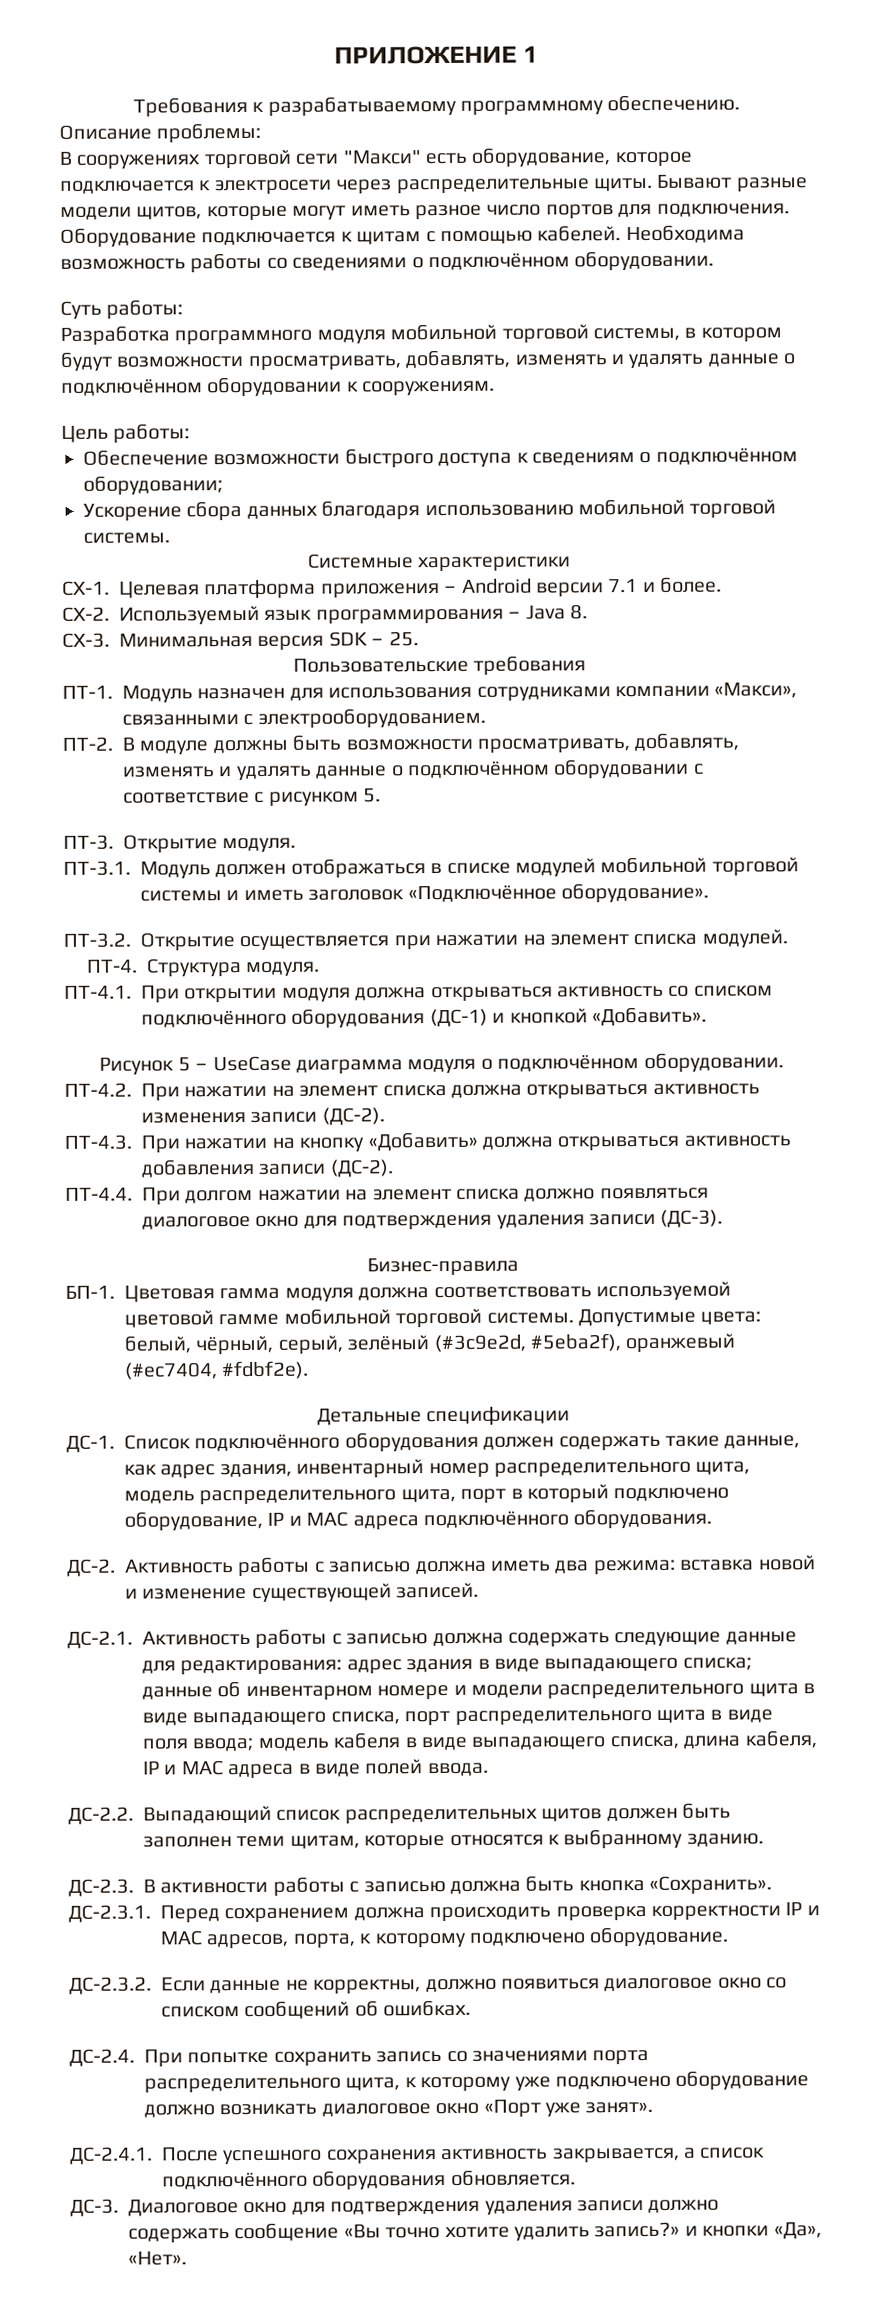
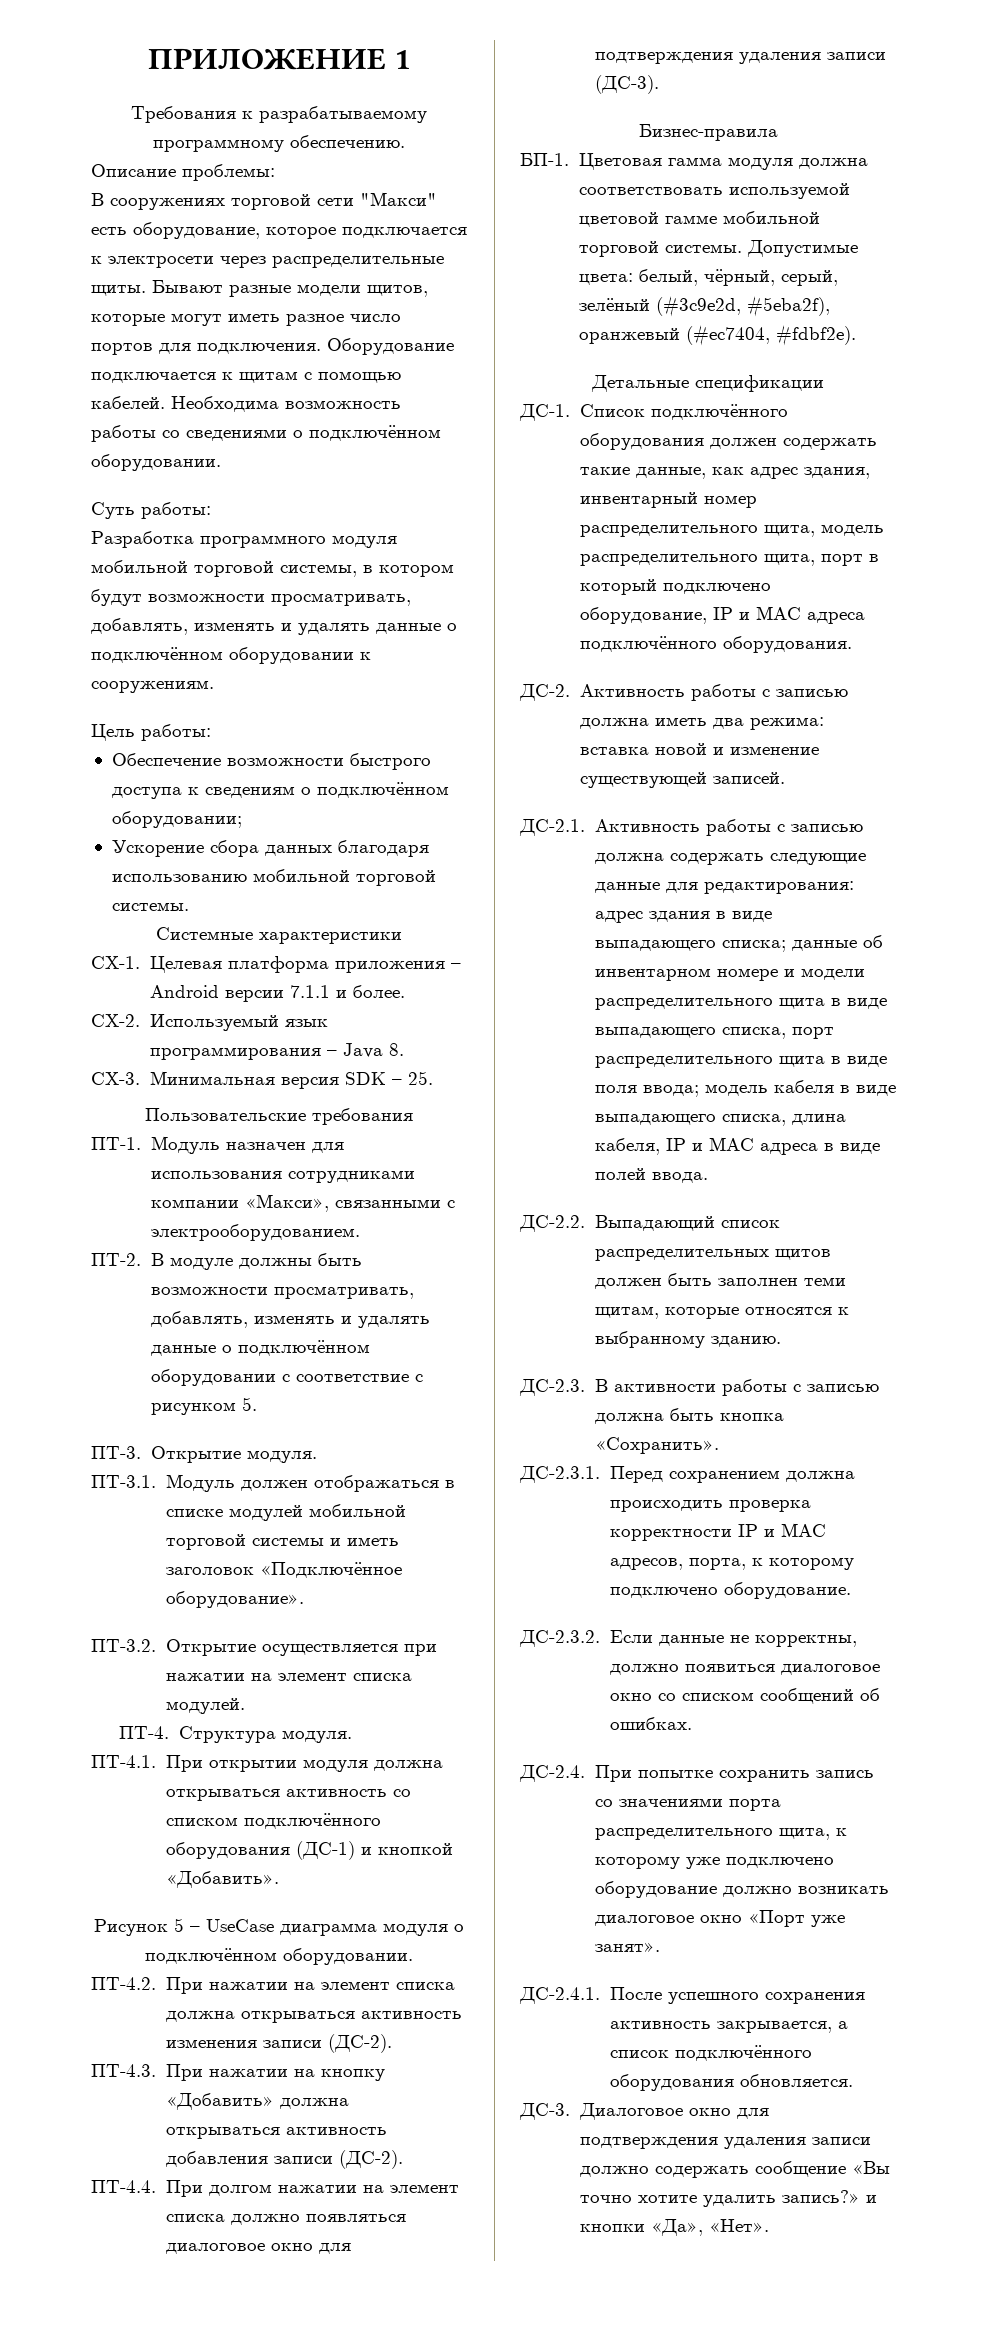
[608,579,639,593] 7.1 -> [289,985,330,998] 7.1.1

